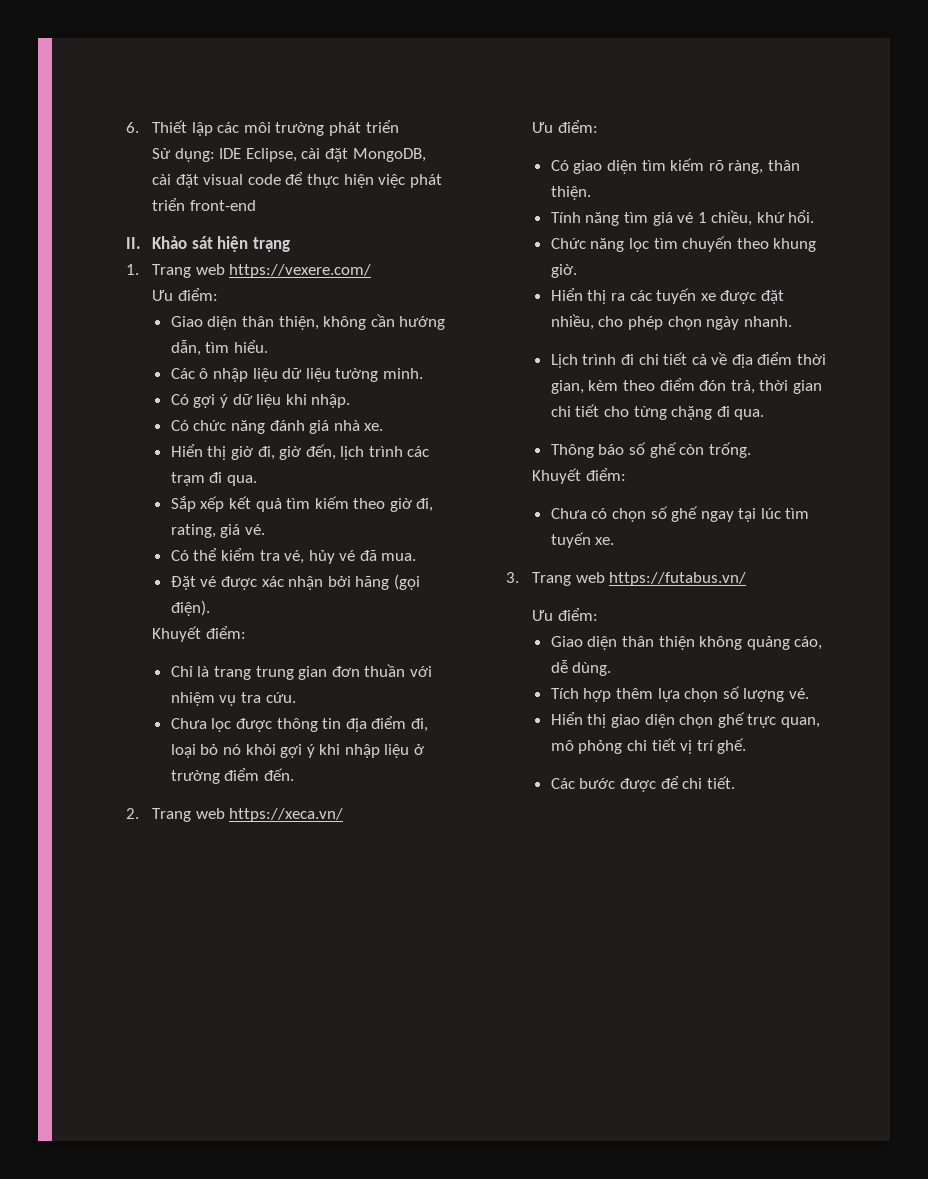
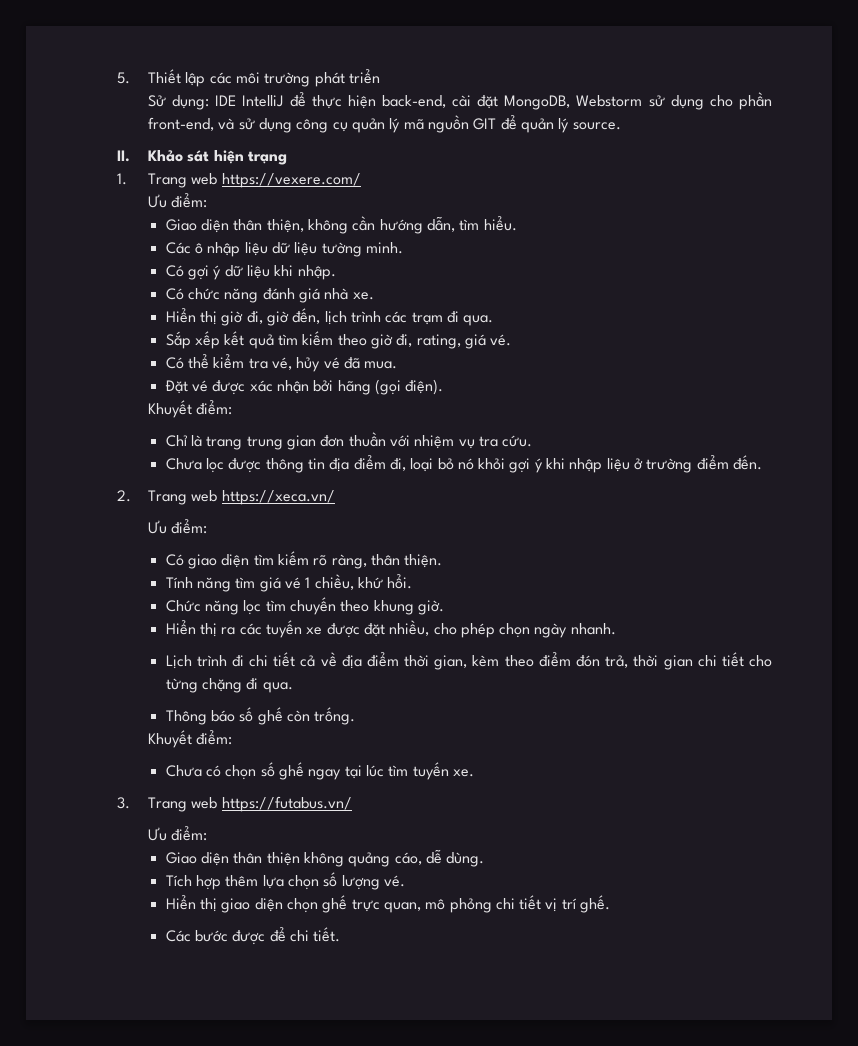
[126,122,140,133] 6. -> [117,72,131,84] 5.
[245,148,426,162] [152,172,442,188] [152,198,256,211] Eclipse, cài đặt MongoDB, cài đặt visual code để thực hiện việc phát triển front-end -> [242,92,773,110] [148,115,621,133] IntelliJ để thực hiện back-end, cài đặt MongoDB, Webstorm sử dụng cho phần front-end, và sử dụng công cụ quản lý mã nguồn GIT để quản lý source.

